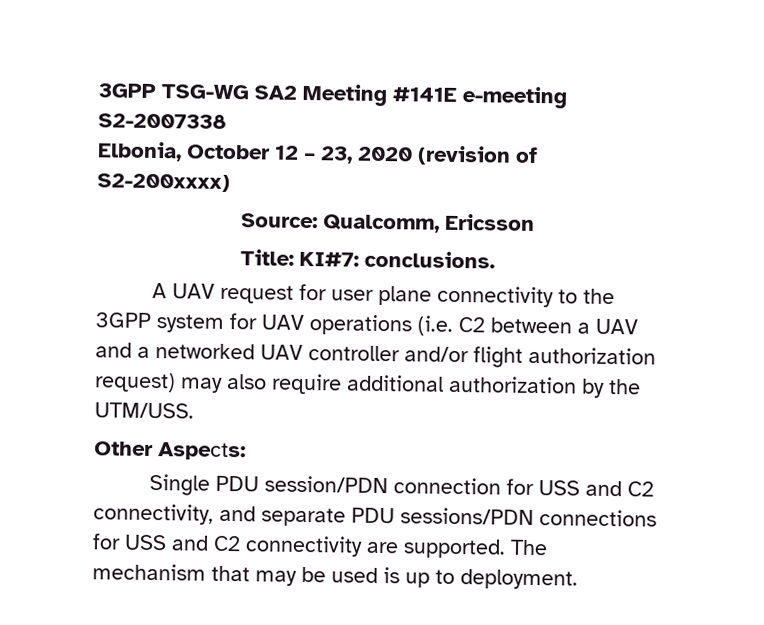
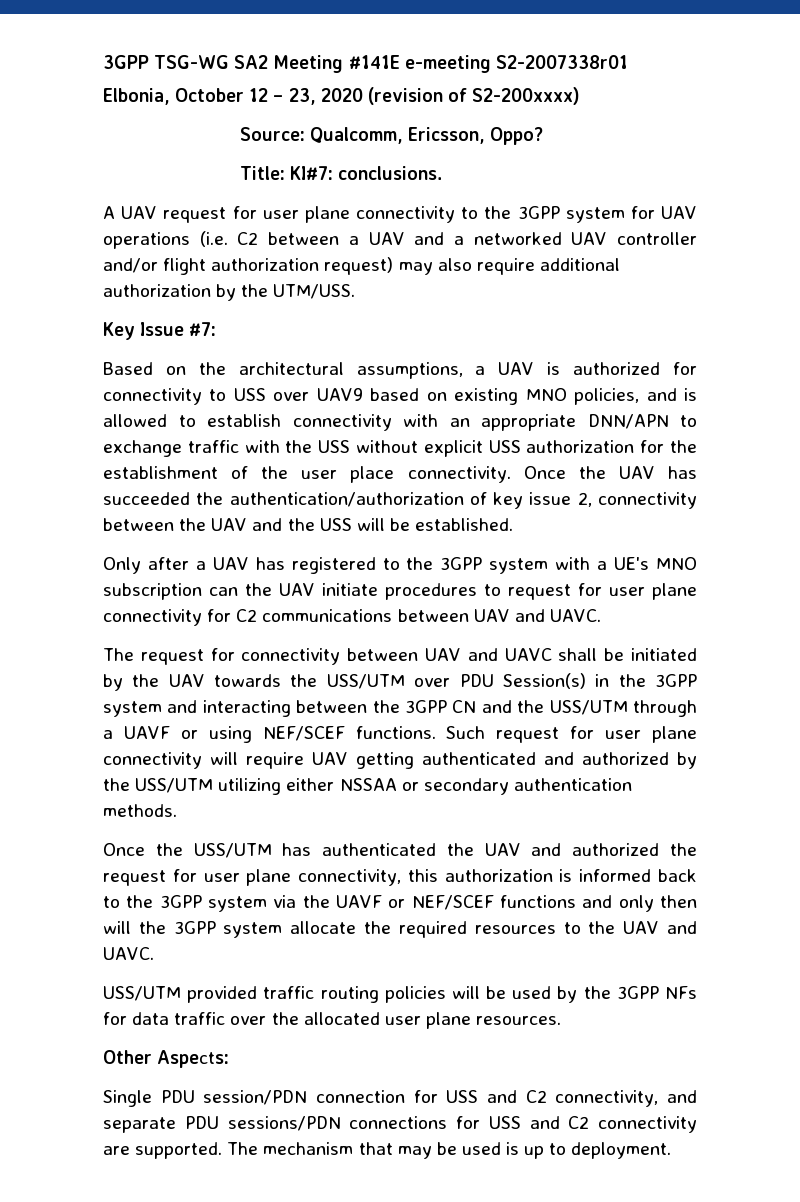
[98,113,227,129] S2-2007338 -> [495,55,628,69] S2-2007338r01
[444,213,535,231] Ericsson -> [407,127,544,145] Ericsson, Oppo?
(194, 410) none -> [103,322,217,340] [103,362,697,379] [103,388,697,405] [103,414,697,431] [103,440,697,457] [103,466,697,483] [103,492,697,509] [103,518,514,531] [103,557,697,574] [103,583,697,600] [103,609,601,626] [103,648,698,665] [103,673,697,691] [103,700,697,717] [103,726,697,743] [103,752,697,769] [103,778,632,795] [103,804,177,817] [103,843,698,858] [103,869,697,886] [103,895,697,912] [103,921,697,938] [103,947,154,960] [103,986,697,1003] [103,1012,562,1029] // Key Issue #7: // Based on the architectural assumptions, a UAV is authorized for connectivity to USS over UAV9 based on existing MNO policies, and is allowed to establish connectivity with an appropriate DNN/APN to exchange traffic with the USS without explicit USS authorization for the establishment of the user place connectivity. Once the UAV has succeeded the authentication/authorization of key issue 2, connectivity between the UAV and the USS will be established. // Only after a UAV has registered to the 3GPP system with a UE's MNO subscription can the UAV initiate procedures to request for user plane connectivity for C2 communications between UAV and UAVC. // The request for connectivity between UAV and UAVC shall be initiated by the UAV towards the USS/UTM over PDU Session(s) in the 3GPP system and interacting between the 3GPP CN and the USS/UTM through a UAVF or using NEF/SCEF functions. Such request for user plane connectivity will require UAV getting authenticated and authorized by the USS/UTM utilizing either NSSAA or secondary authentication methods. // Once the USS/UTM has authenticated the UAV and authorized the request for user plane connectivity, this authorization is informed back to the 3GPP system via the UAVF or NEF/SCEF functions and only then will the 3GPP system allocate the required resources to the UAV and UAVC. // USS/UTM provided traffic routing policies will be used by the 3GPP NFs for data traffic over the allocated user plane resources.

